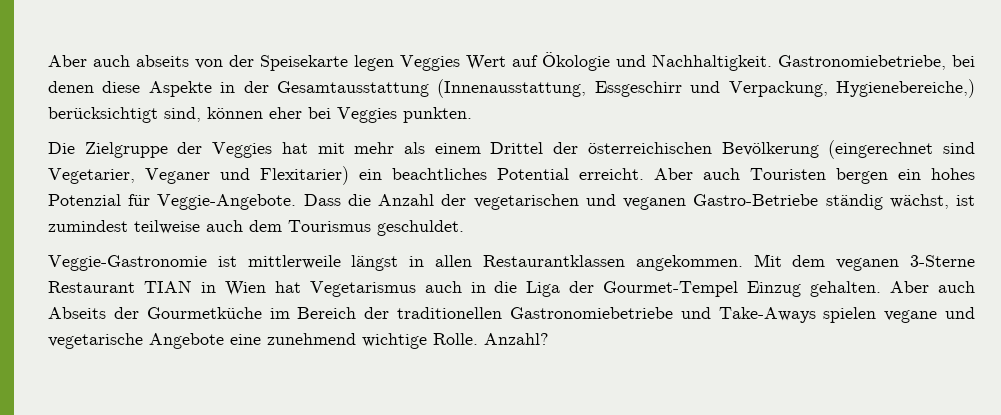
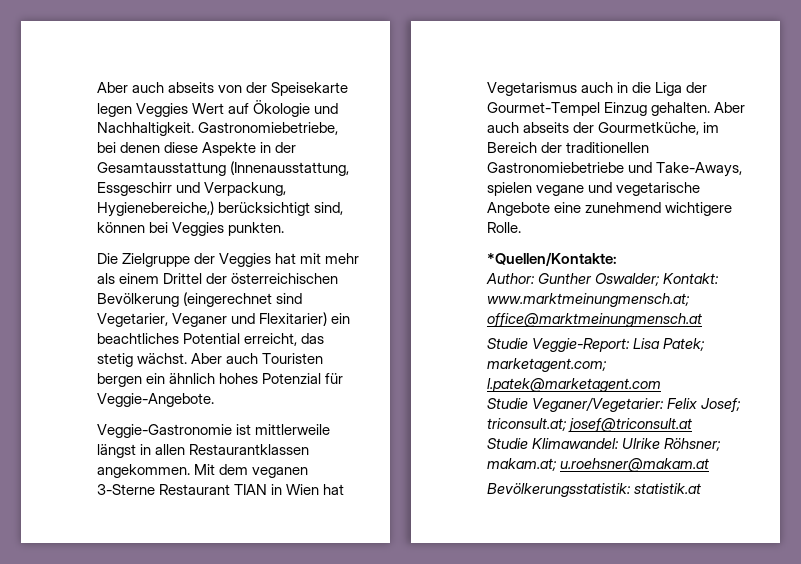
[269,107,302,119] eher -> (145, 227) none
[579,168,644,180] erreicht. -> [244,333,325,346] [97,353,188,367] erreicht, das stetig wächst.
(921, 174) none -> [169,373,216,384] ähnlich
[303,194,976,210] [48,220,464,236] Dass die Anzahl der vegetarischen und veganen Gastro-Betriebe ständig wächst, ist zumindest teilweise auch dem Tourismus geschuldet. -> (214, 400) none
[48,307,262,319] Abseits der Gourmetküche -> [523,122,700,135] abseits der Gourmetküche,
[718,307,816,323] Take-Aways -> [656,162,743,177] Take-Aways,
[362,333,427,349] wichtige -> [665,202,733,216] wichtigere
[484,333,549,345] Anzahl? -> [487,252,617,266] [486,273,720,286] [487,293,690,307] [487,313,702,327] [487,338,706,352] [487,358,607,372] [487,378,661,392] [487,397,742,412] [487,418,693,433] [487,438,722,451] [487,458,710,472] [487,483,702,497] // *Quellen/Kontakte: // Author: Gunther Oswalder; Kontakt: www.marktmeinungmensch.at; office@marktmeinungmensch.at // Studie Veggie-Report: Lisa Patek; marketagent.com; l.patek@marketagent.com // Studie Veganer/Vegetarier: Felix Josef; triconsult.at; josef@triconsult.at // Studie Klimawandel: Ulrike Röhsner; makam.at; u.roehsner@makam.at // Bevölkerungsstatistik: statistik.at

